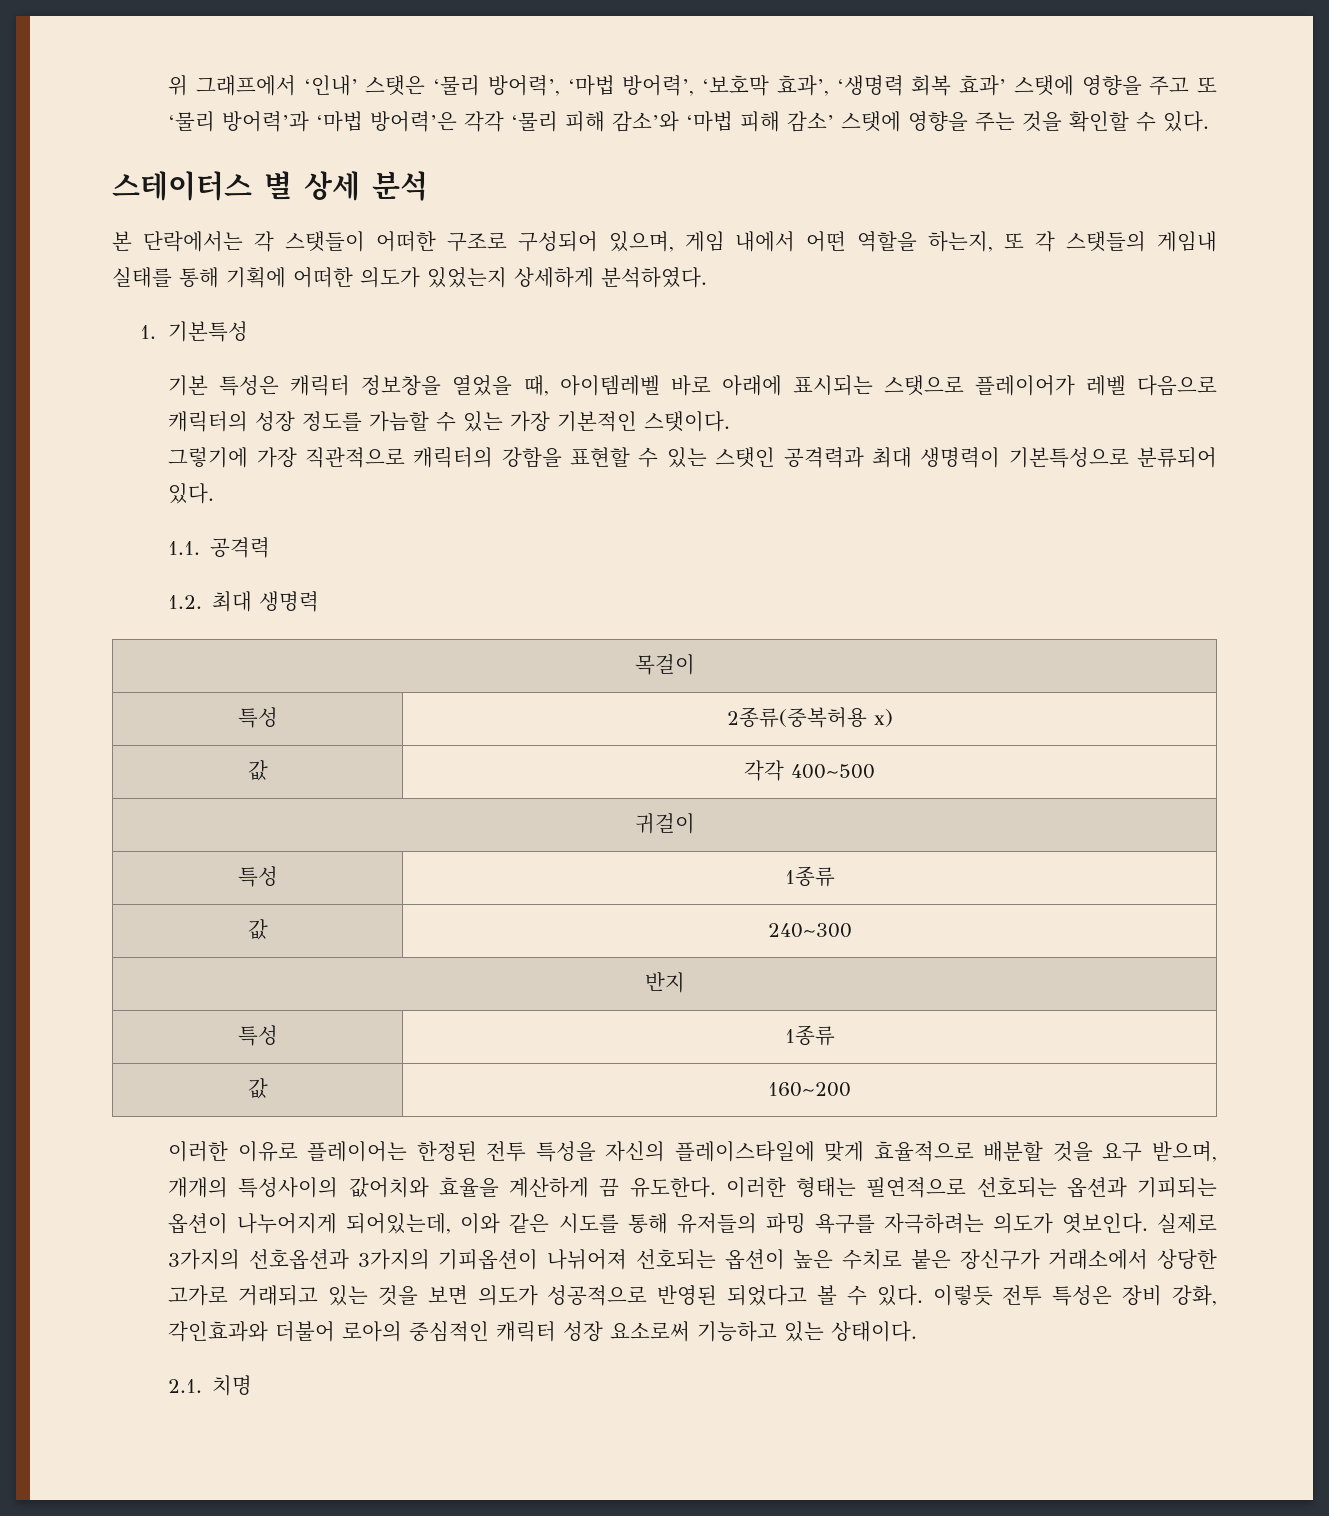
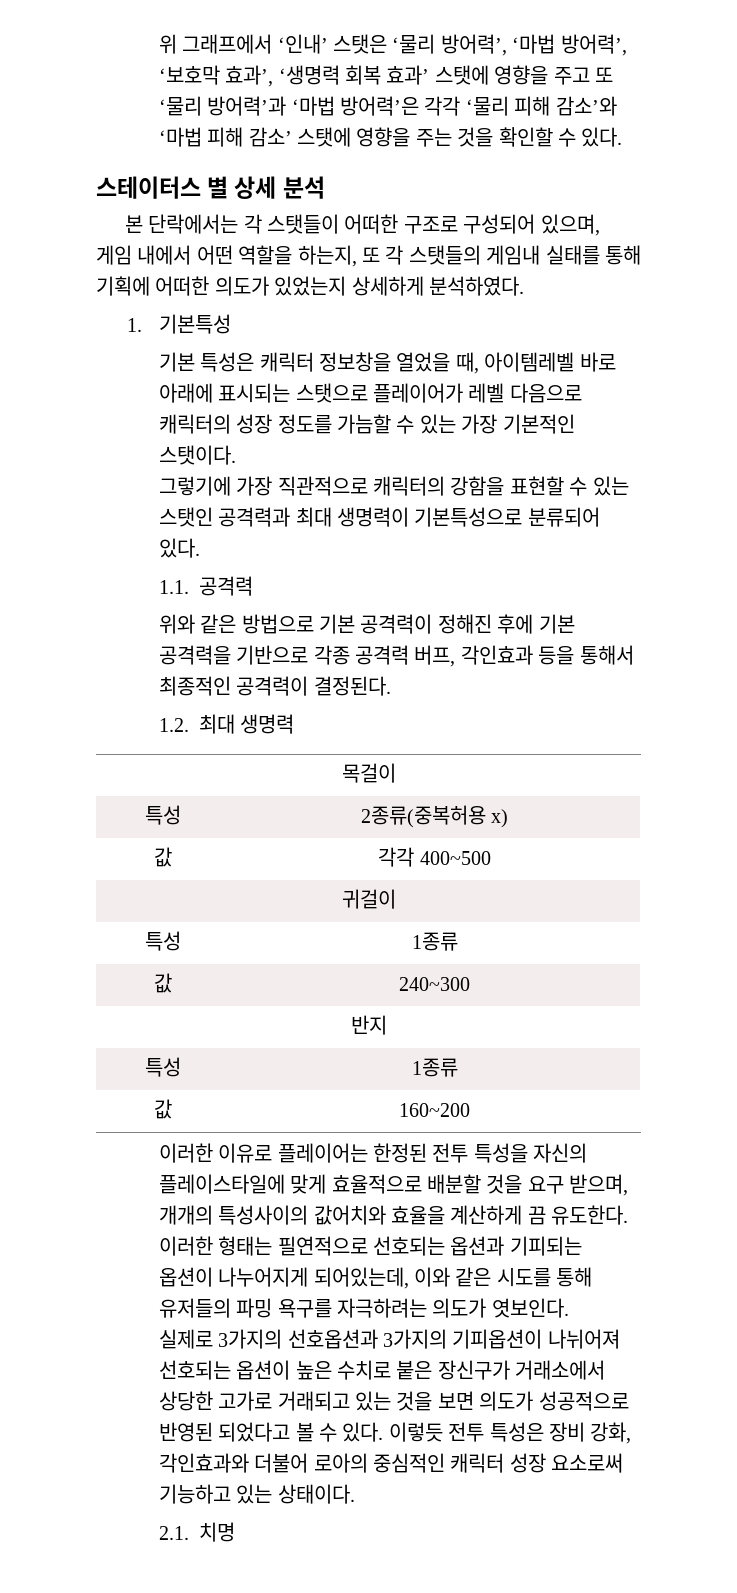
(271, 547) none -> [158,614,575,634] [158,645,634,667] [158,676,391,696] // 위와 같은 방법으로 기본 공격력이 정해진 후에 기본 공격력을 기반으로 각종 공격력 버프, 각인효과 등을 통해서 최종적인 공격력이 결정된다.
(1148, 1223) none -> (569, 1308) //

